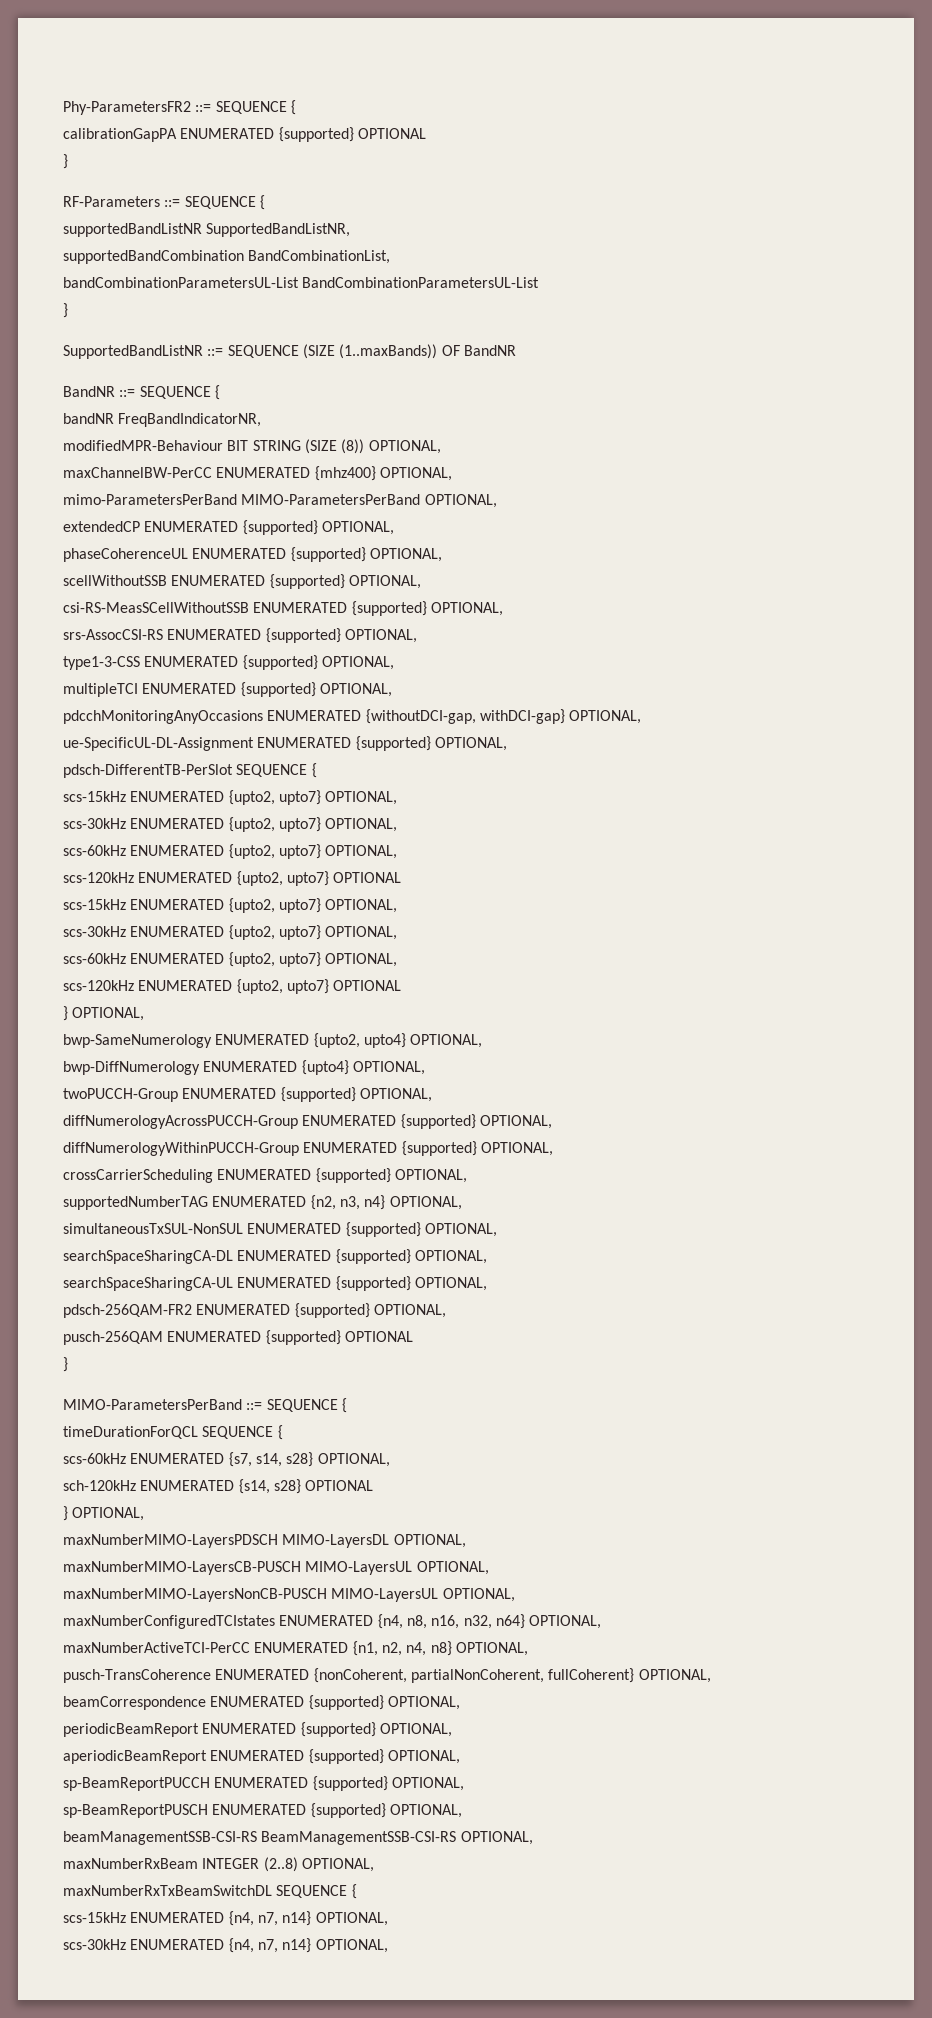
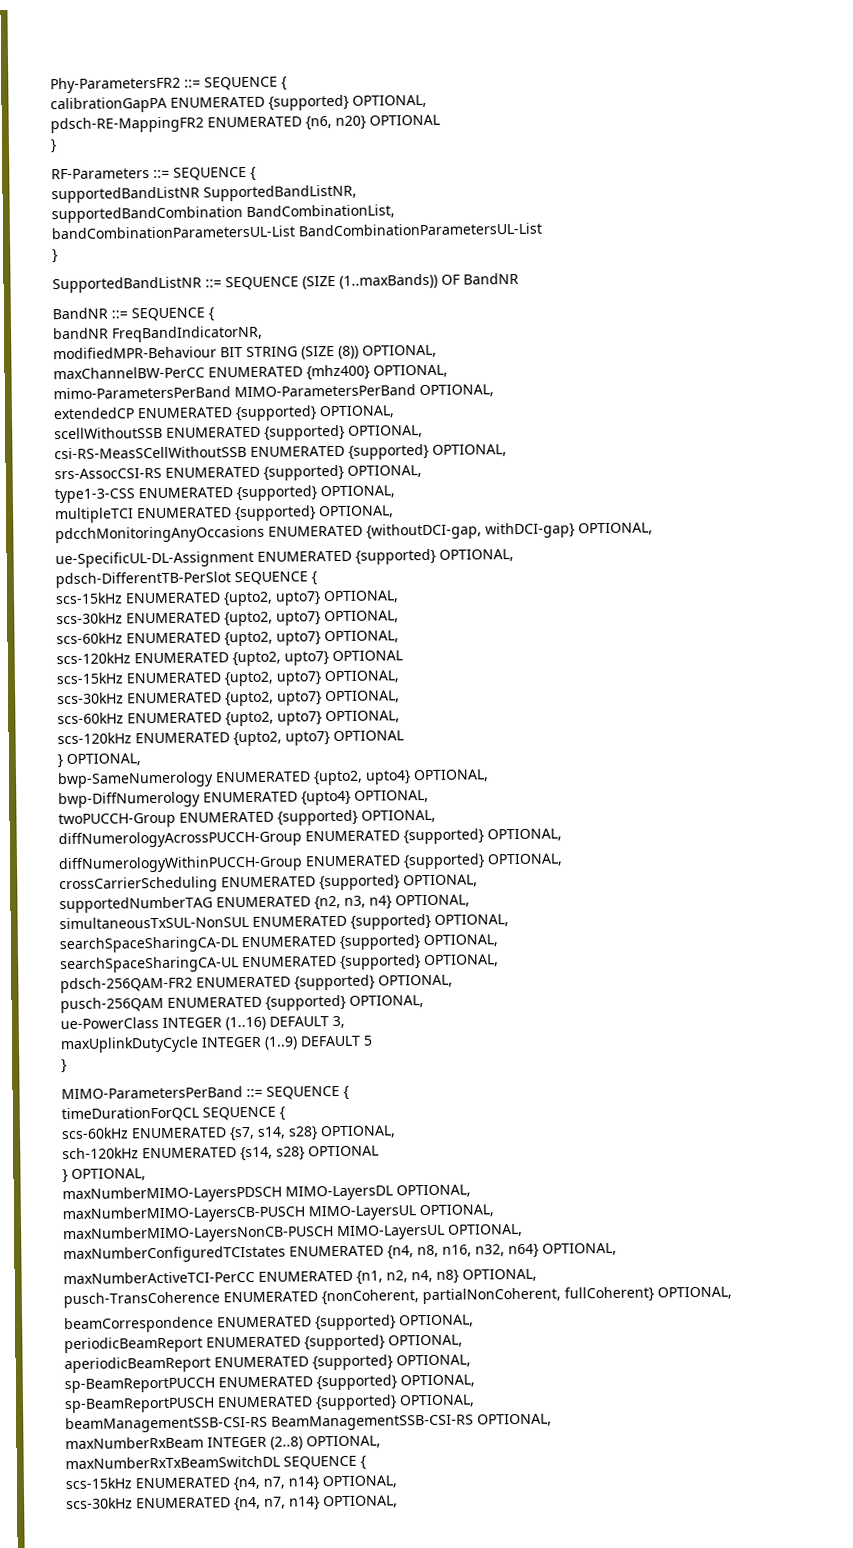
(354, 134) none -> [352,94,427,108] [50,115,366,134] OPTIONAL, // pdsch-RE-MappingFR2 ENUMERATED {n6, n20}
[63,547,442,562] // phaseCoherenceUL ENUMERATED {supported} OPTIONAL, -> (395, 412) none
[344,1331,413,1342] OPTIONAL -> [349,995,424,1008] [60,1015,345,1031] [60,1035,373,1054] OPTIONAL, // ue-PowerClass INTEGER (1..16) DEFAULT 3, // maxUplinkDutyCycle INTEGER (1..9) DEFAULT 5

